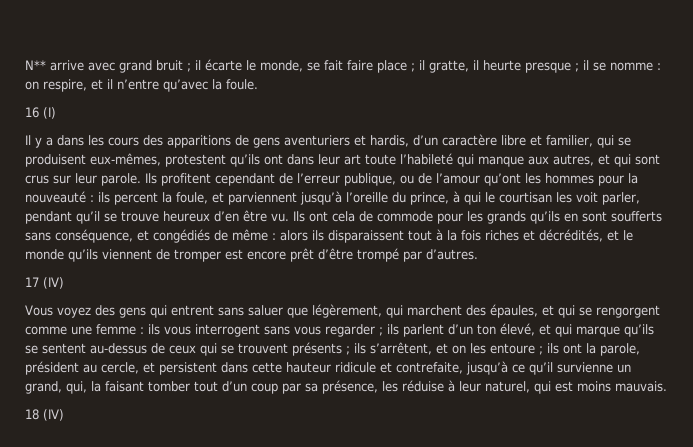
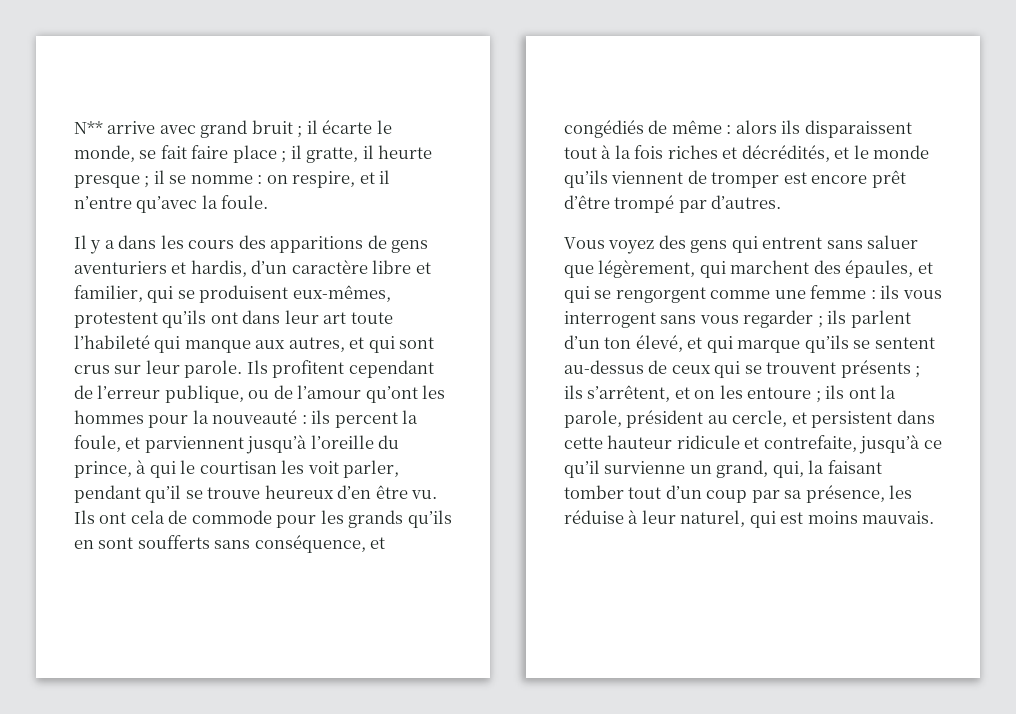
[25,107,56,119] // 16 (I) -> (269, 202) none
[25,277,64,289] // 17 (IV) -> (782, 202) none
[25,409,64,421] // 18 (IV) -> (935, 517) none

